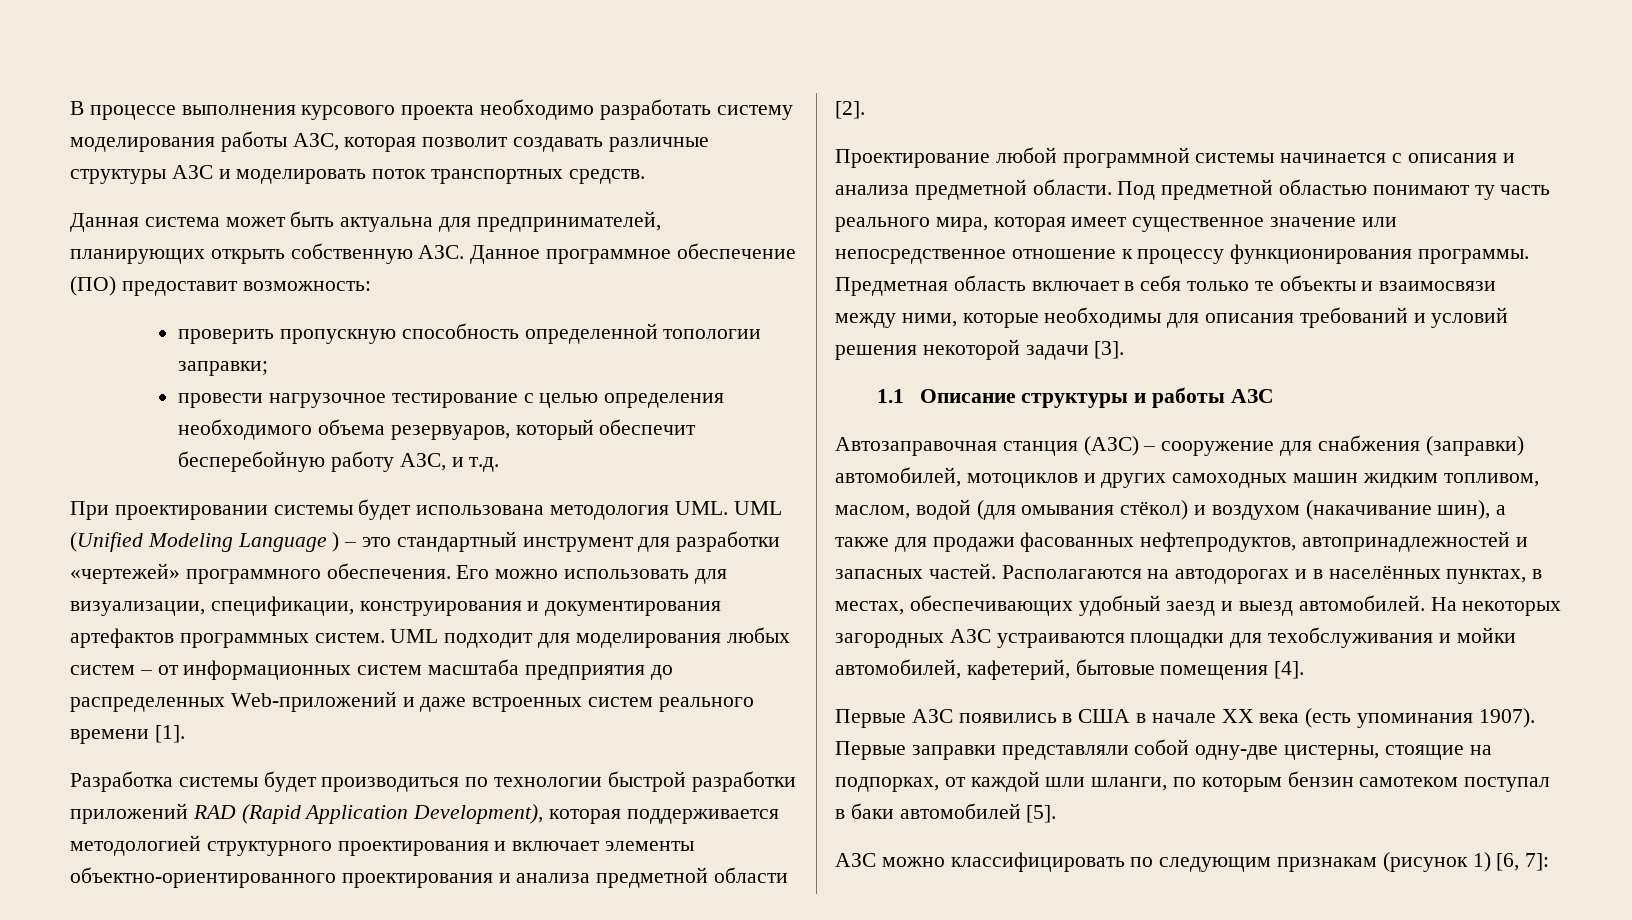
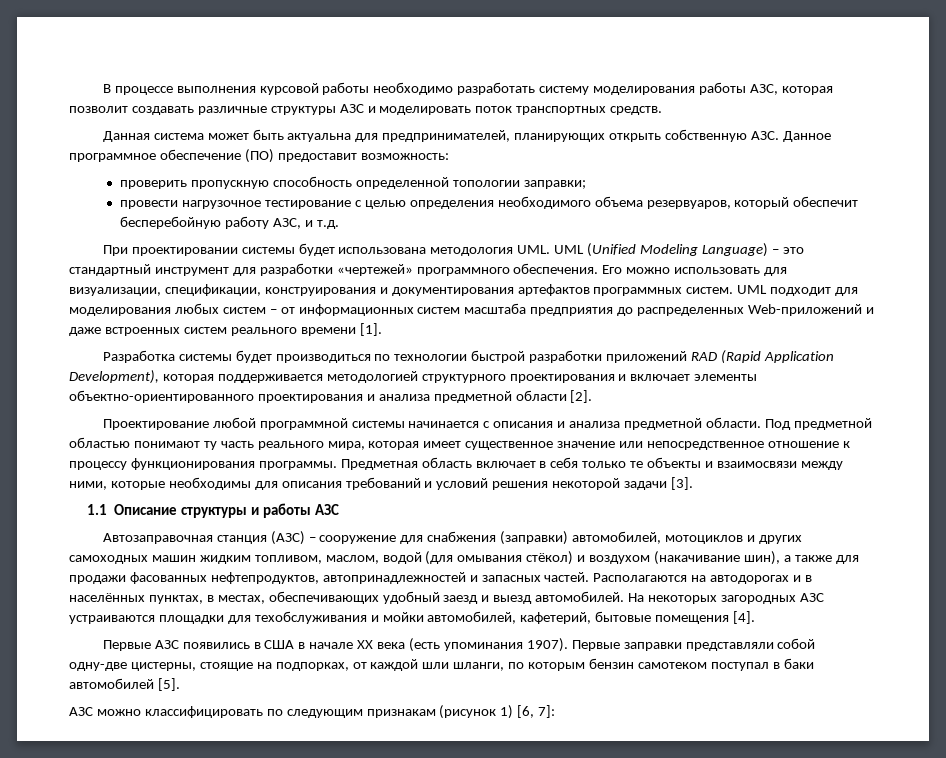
[301,105,475,120] курсового проекта -> [259,82,370,95] курсовой работы
[237,532,340,552] Language ) -> [701,243,768,257] Language)

